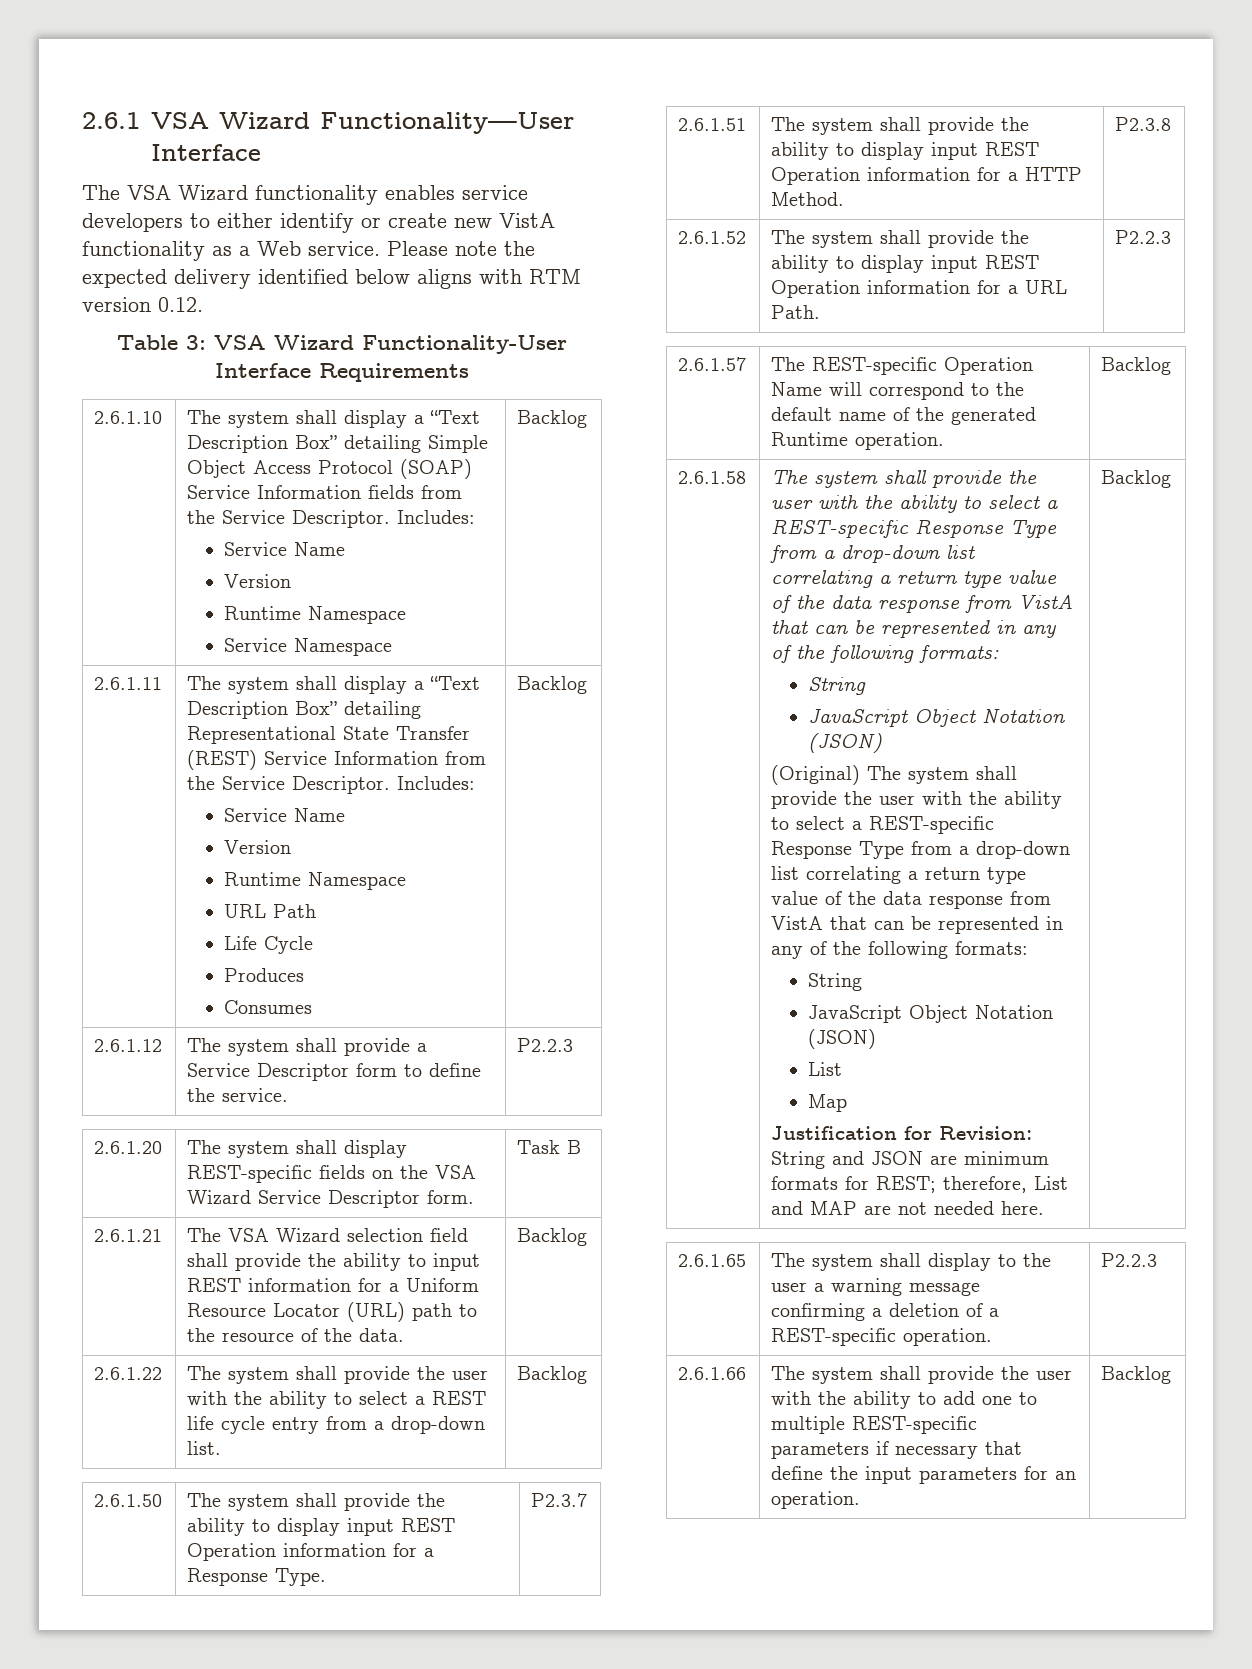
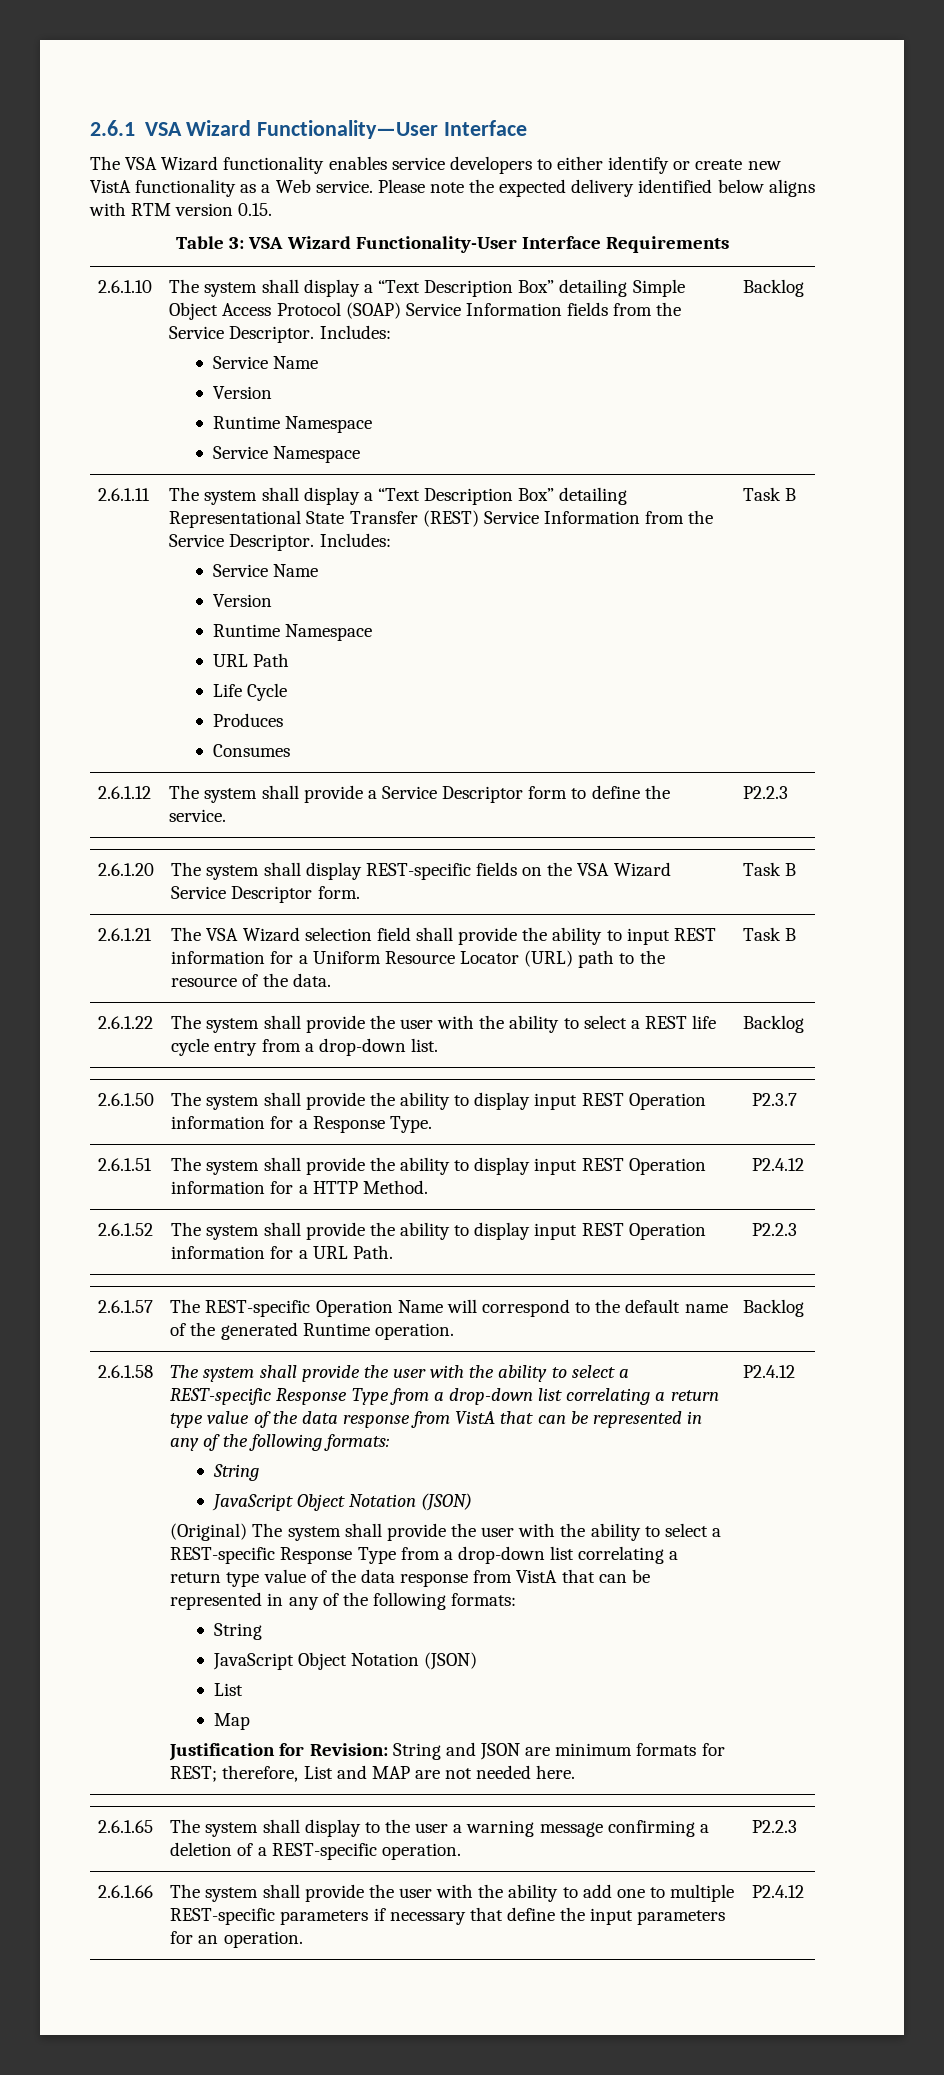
[158,297,203,312] 0.12. -> [238,203,273,216] 0.15.
[517,676,588,694] Backlog -> [743,487,797,501] Task B
[517,1228,588,1246] Backlog -> [743,927,797,941] Task B
[1115,117,1172,131] P2.3.8 -> [752,1158,805,1171] P2.4.12
[1101,470,1172,488] Backlog -> [743,1365,796,1378] P2.4.12
[1101,1366,1172,1384] Backlog -> [752,1885,805,1898] P2.4.12

